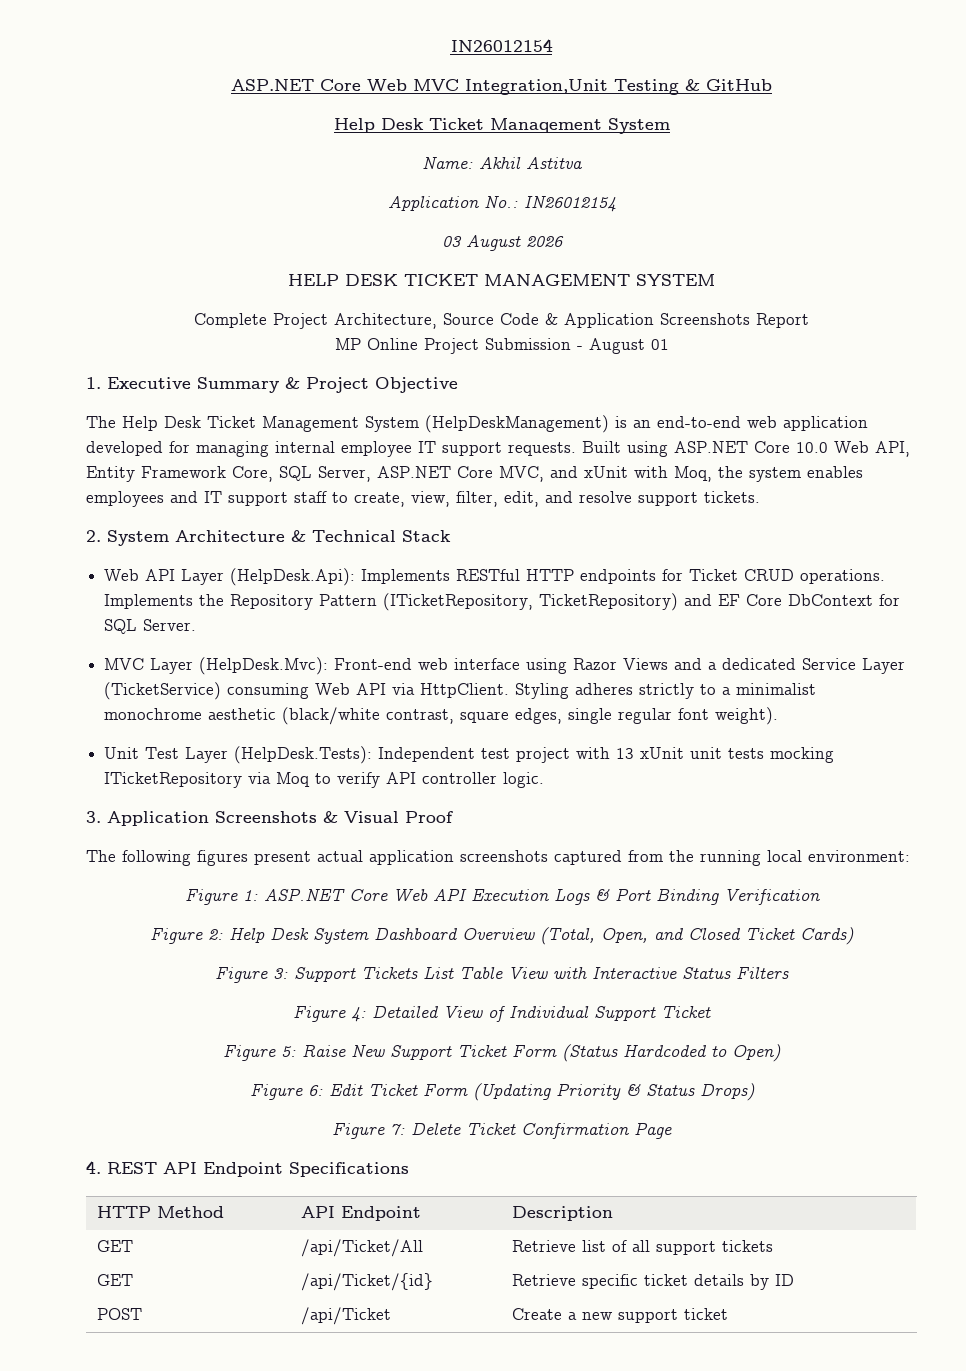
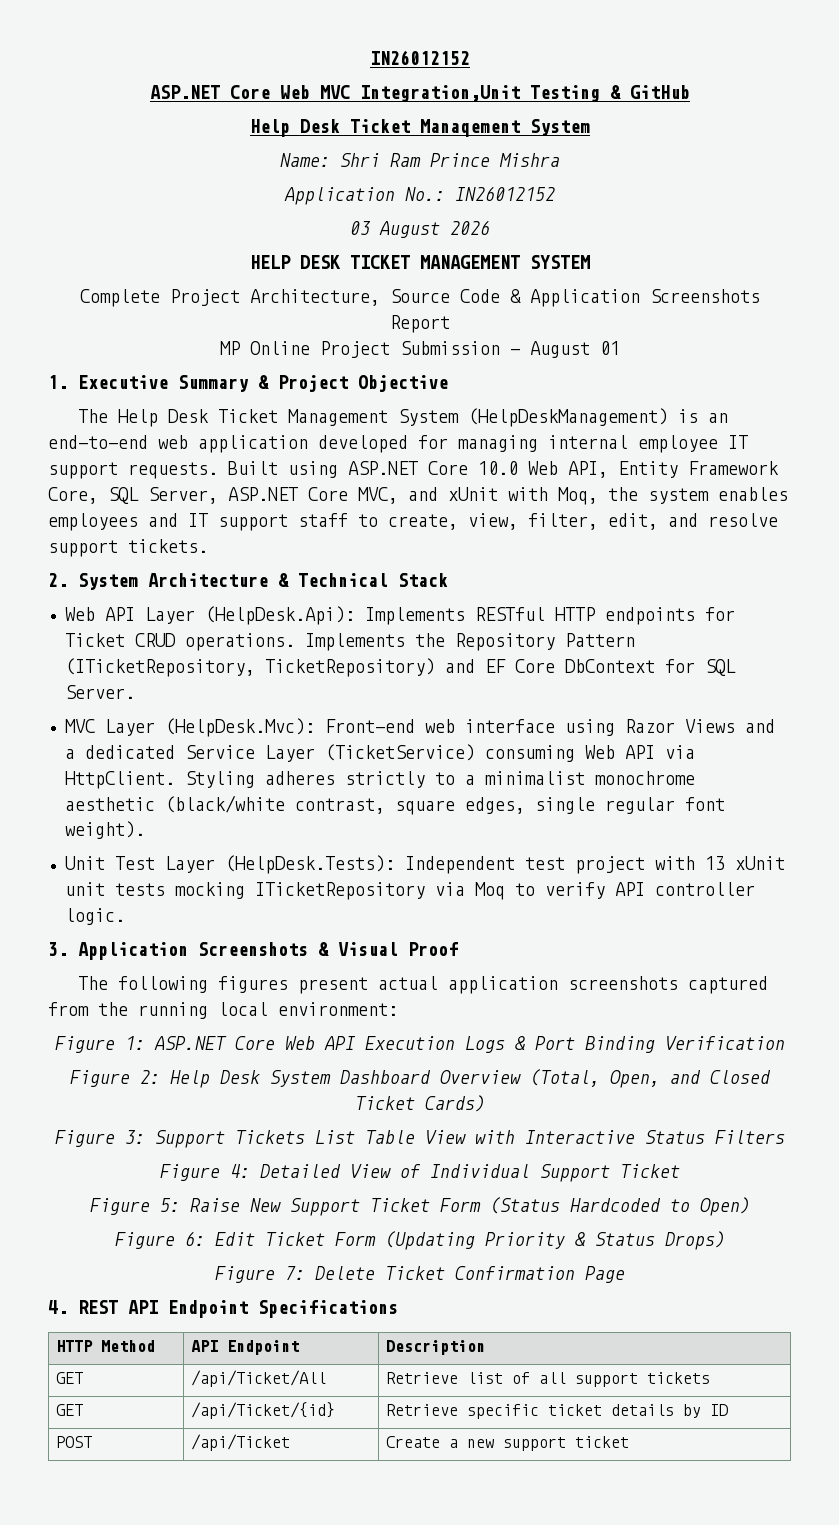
[450,39,553,52] IN26012154 -> [369,50,470,65] IN26012152
[479,157,583,169] Akhil Astitva -> [339,153,560,167] Shri Ram Prince Mishra
[523,195,616,212] IN26012154 -> [454,186,555,201] IN26012152

